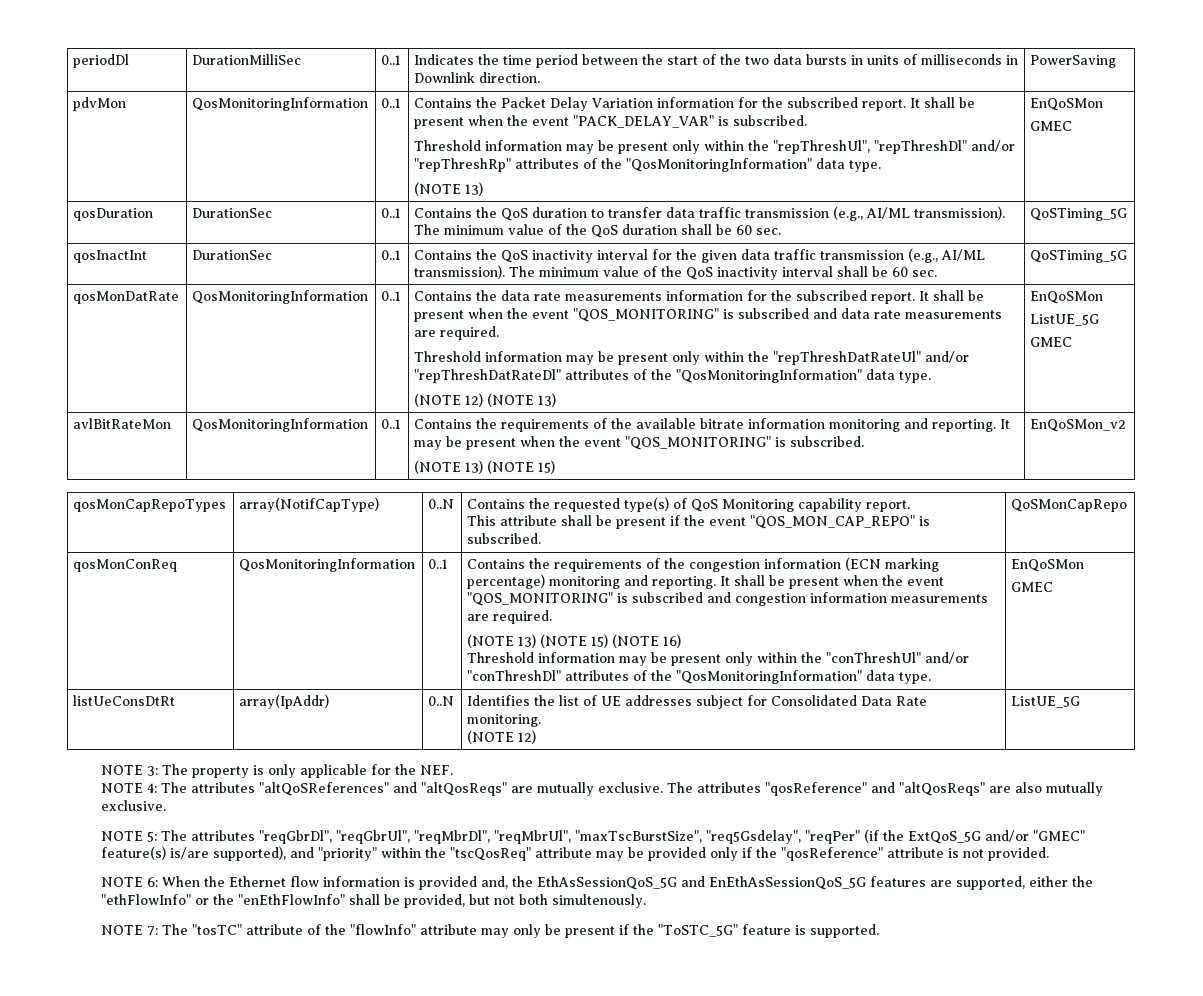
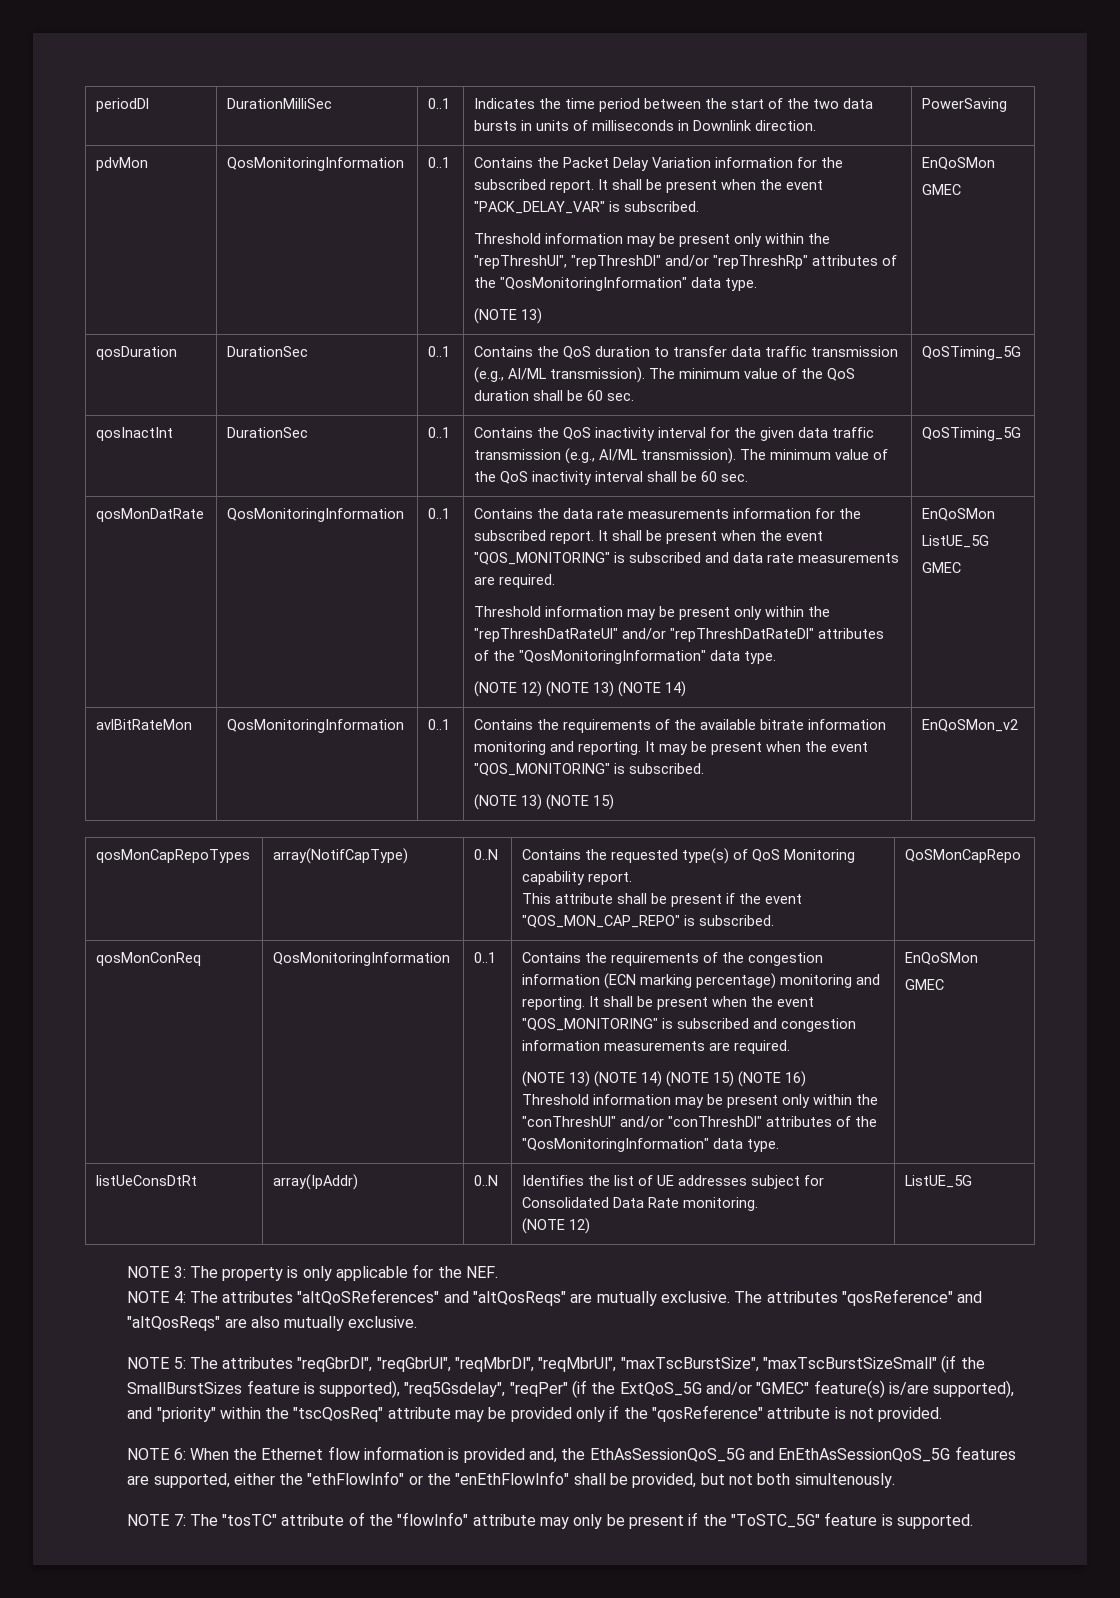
(557, 400) none -> [618,681,687,697] (NOTE 14)
(588, 641) none -> [641,1071,710,1087] 14) (NOTE
(702, 836) none -> [763,1355,985,1373] [127,1380,401,1398] "maxTscBurstSizeSmall" (if the SmallBurstSizes feature is supported),

